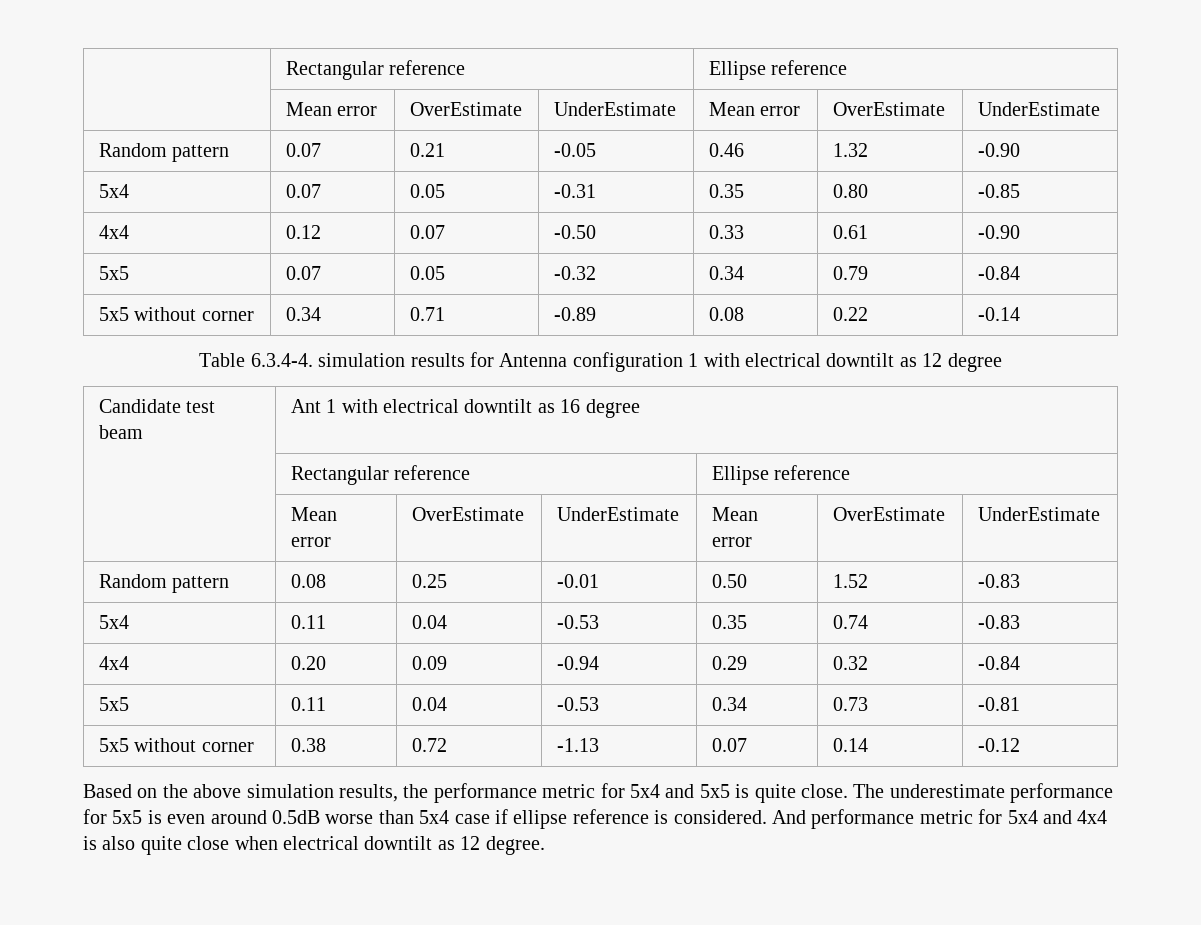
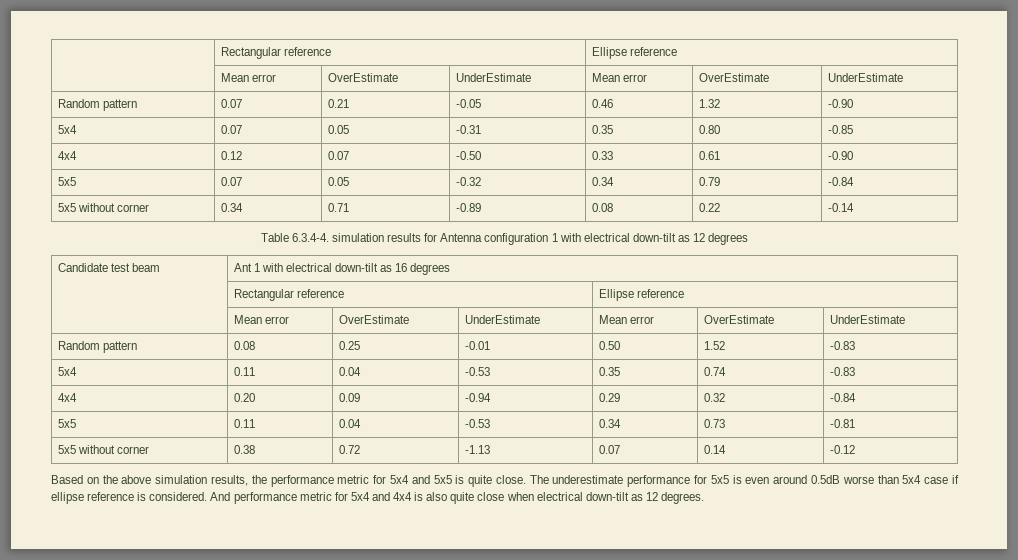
[826,353,1002,372] downtilt as 12 degree -> [632,233,749,245] down-tilt as 12 degrees
[464,399,533,413] downtilt -> [335,263,379,272] down-tilt
[585,399,640,418] degree -> [410,263,451,275] degrees
[364,836,545,855] downtilt as 12 degree. -> [585,492,705,504] down-tilt as 12 degrees.

